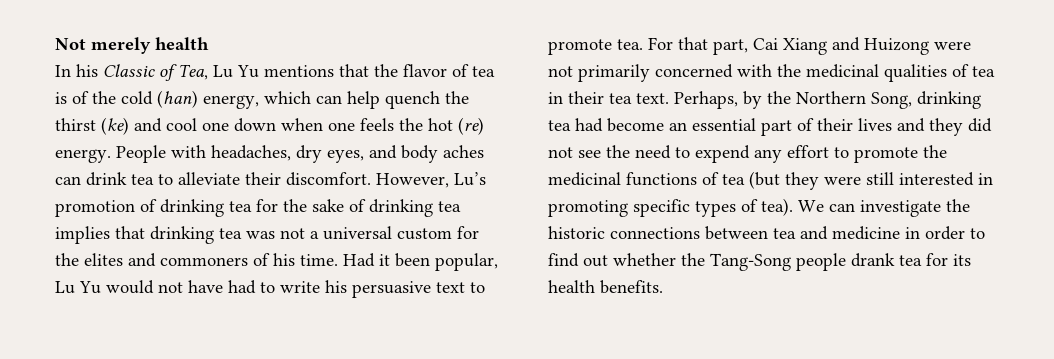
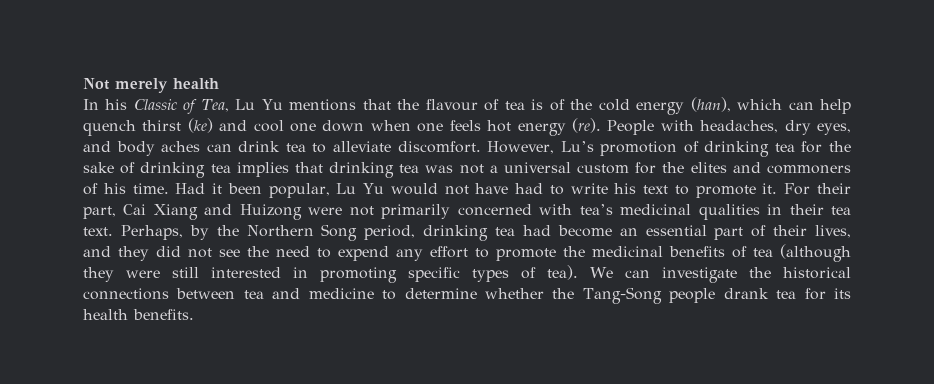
[403,64,447,77] flavor -> [425,99,478,111] flavour
[157,90,259,109] (han) energy, -> [636,97,731,115] energy (han),
[445,91,469,104] the -> (136, 128) none
[399,117,484,135] [55,149,111,163] the hot (re) energy. -> [487,118,601,136] hot energy (re).
[245,172,281,185] their -> (391, 146) none
[352,281,431,298] persuasive -> (637, 188) none
[617,37,708,50] tea. For that -> [762,183,852,195] it. For their
[777,64,801,77] the -> [579,204,613,215] tea’s
[952,64,995,77] of tea -> (760, 212) none
[871,92,912,109] Song, -> [321,224,416,241] Song period,
[858,118,892,131] lives -> [815,225,851,238] lives,
[626,171,780,189] functions of tea (but -> [669,244,851,262] benefits of tea (although
[548,226,605,239] historic -> [782,267,851,279] historical
[905,226,985,240] [548,253,608,267] in order to find out -> [382,288,477,300] to determine

